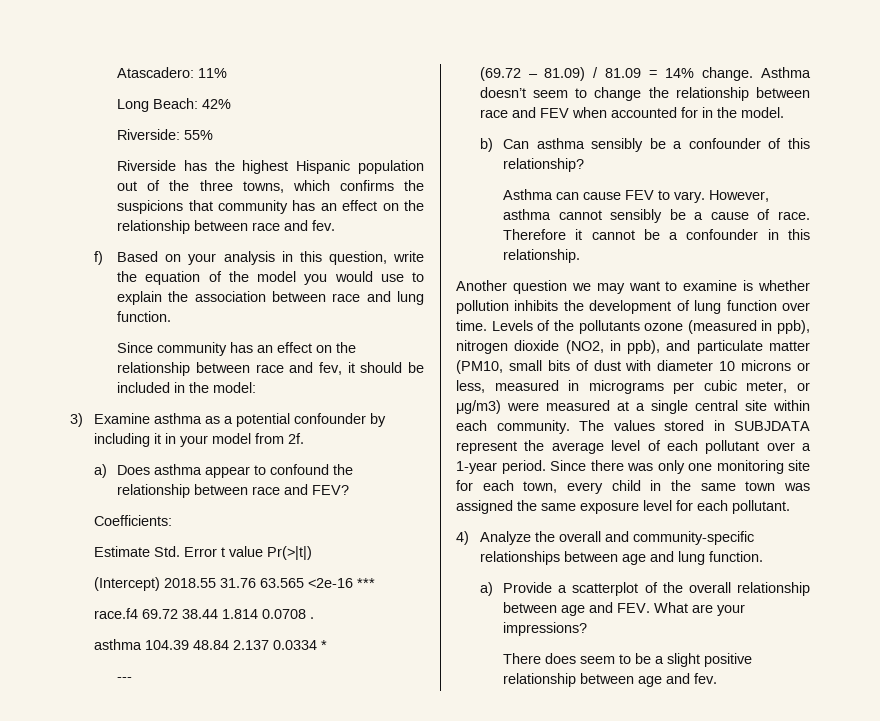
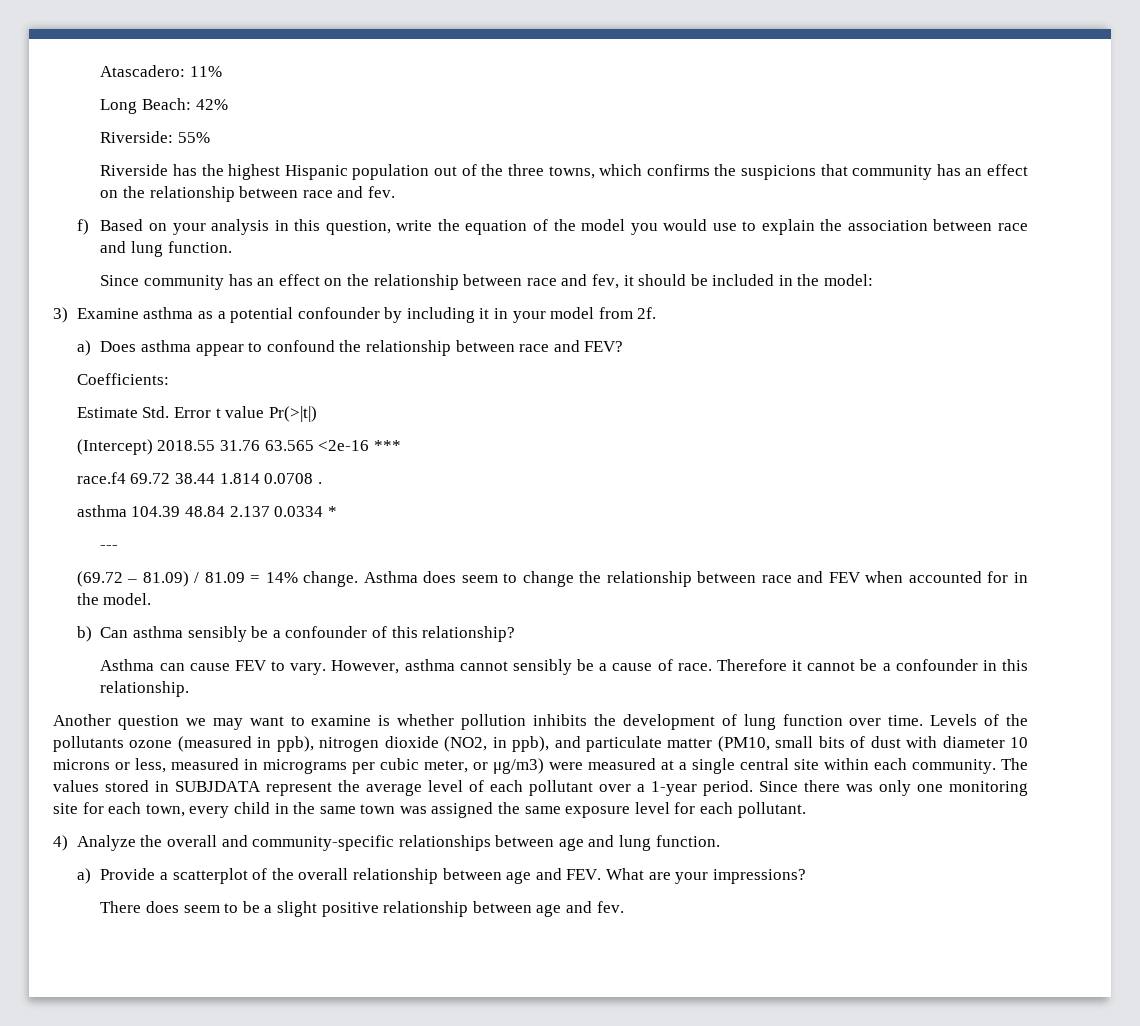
[479,87,526,98] doesn’t -> [423,571,457,583] does

